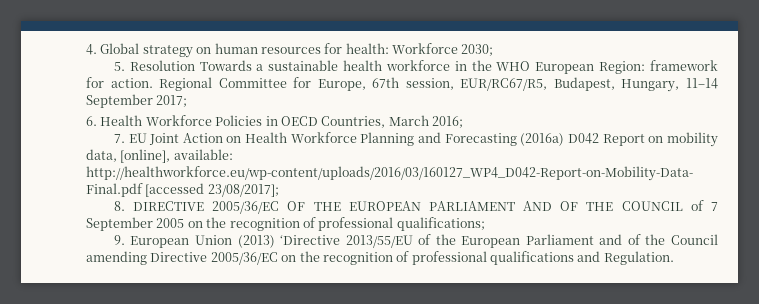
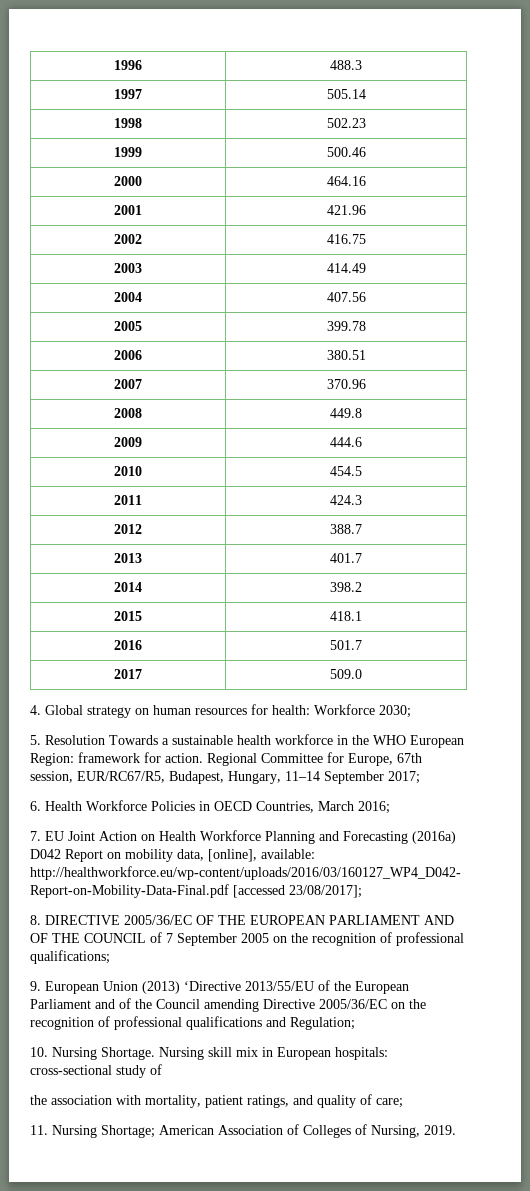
(86, 49) none -> [114,60,142,70] [330,60,362,70] [114,89,142,99] [326,89,366,99] [114,118,142,128] [326,118,366,128] [114,147,142,157] [326,147,366,157] [114,176,142,186] [326,176,366,186] [114,205,142,215] [326,205,366,215] [114,234,142,244] [326,234,366,244] [114,263,142,273] [326,263,366,273] [114,292,142,302] [326,292,366,302] [114,321,142,331] [326,321,366,331] [114,350,142,360] [326,350,366,360] [114,379,142,389] [326,379,366,389] [114,408,142,418] [330,408,362,418] [114,437,142,447] [330,437,362,447] [114,466,142,476] [330,466,362,476] [114,495,142,505] [330,495,362,505] [114,524,142,534] [330,524,362,534] [114,553,142,563] [330,553,362,563] [114,582,142,592] [330,582,362,592] [114,611,142,621] [330,611,362,621] [114,640,142,650] [330,640,362,650] [114,669,142,679] [330,669,362,679] 1996 | 488.3 // 1997 | 505.14 // 1998 | 502.23 // 1999 | 500.46 // 2000 | 464.16 // 2001 | 421.96 // 2002 | 416.75 // 2003 | 414.49 // 2004 | 407.56 // 2005 | 399.78 // 2006 | 380.51 // 2007 | 370.96 // 2008 | 449.8 // 2009 | 444.6 // 2010 | 454.5 // 2011 | 424.3 // 2012 | 388.7 // 2013 | 401.7 // 2014 | 398.2 // 2015 | 418.1 // 2016 | 501.7 // 2017 | 509.0 //
[603,251,674,265] Regulation. -> [290,1017,355,1030] [30,1047,388,1060] [30,1064,162,1078] [30,1094,403,1108] [30,1124,456,1138] Regulation; // 10. Nursing Shortage. Nursing skill mix in European hospitals: cross-sectional study of // the association with mortality, patient ratings, and quality of care; // 11. Nursing Shortage; American Association of Colleges of Nursing, 2019.

